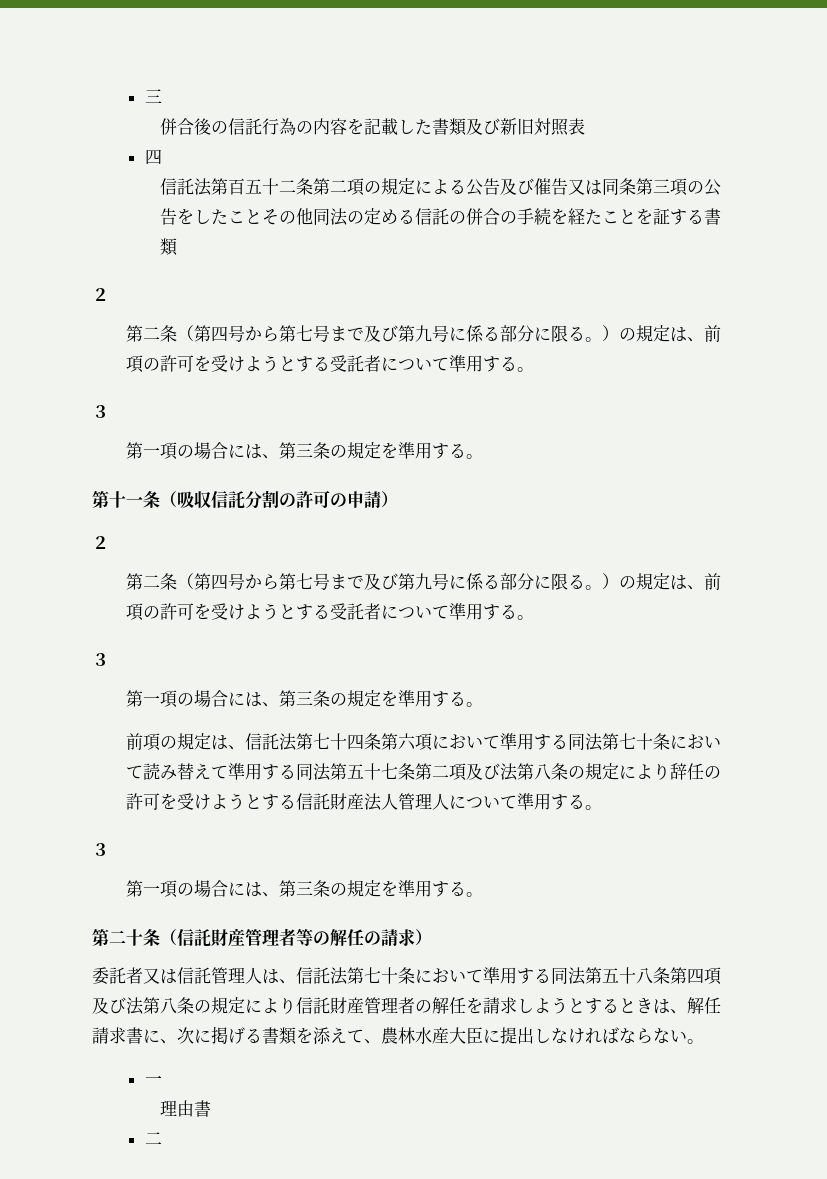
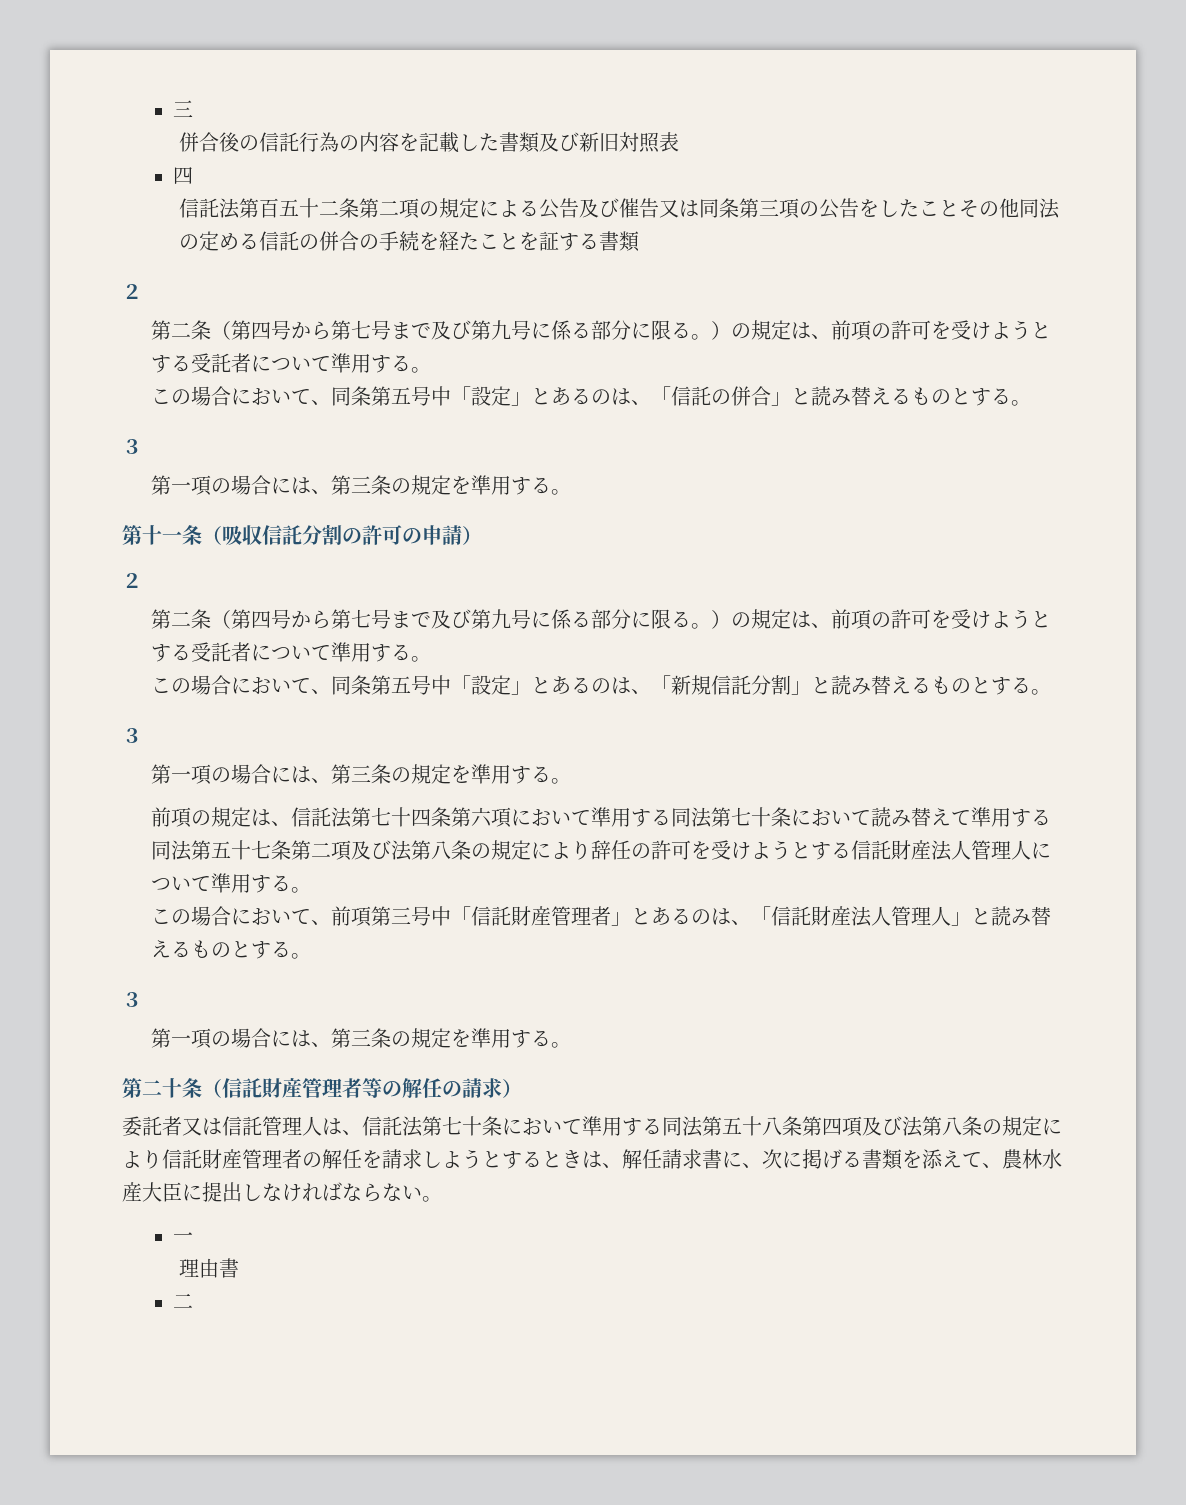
(534, 369) none -> [150,386,1031,406] // この場合において、同条第五号中「設定」とあるのは、「信託の併合」と読み替えるものとする。
(534, 617) none -> [150,675,1051,695] // この場合において、同条第五号中「設定」とあるのは、「新規信託分割」と読み替えるものとする。
(602, 807) none -> [150,906,1051,927] [150,940,311,959] // この場合において、前項第三号中「信託財産管理者」とあるのは、「信託財産法人管理人」と読み替えるものとする。

